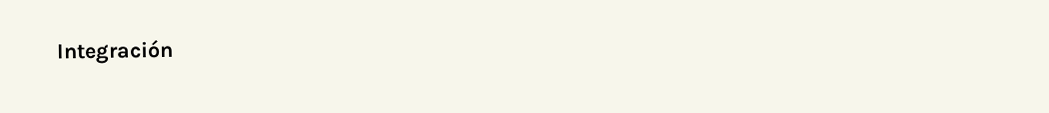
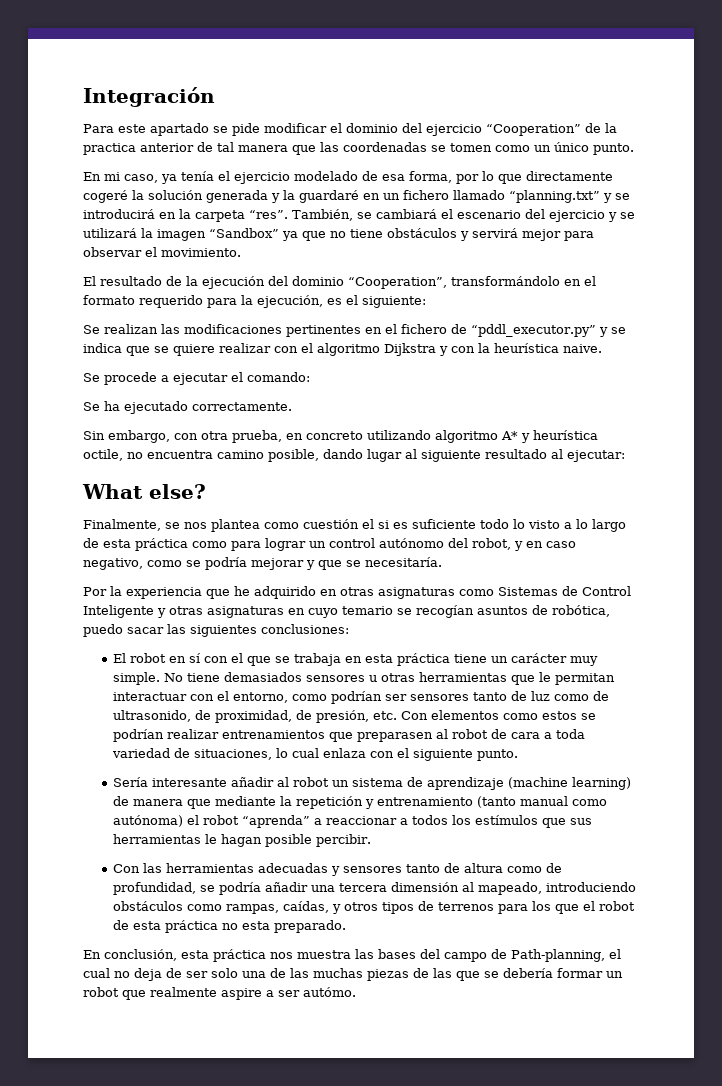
(174, 52) none -> [83,123,617,136] [83,142,634,155] [83,171,613,184] [83,190,630,203] [83,209,635,222] [83,228,594,241] [83,247,241,257] [83,276,596,289] [83,295,426,308] [83,324,626,337] [83,343,602,356] [83,372,310,385] [83,401,292,414] [83,430,598,443] [83,449,625,462] [82,484,206,499] [83,519,626,532] [83,538,576,551] [83,557,442,570] [83,586,631,599] [83,605,610,618] [83,624,349,637] [113,653,599,666] [113,672,616,685] [113,691,610,704] [113,710,597,723] [113,729,586,742] [112,748,519,761] [113,777,632,790] [113,796,608,809] [113,815,593,828] [113,834,372,847] [113,863,563,876] [113,882,637,895] [113,901,636,914] [113,920,347,933] [83,949,621,962] [83,968,623,981] [83,987,356,1000] // Para este apartado se pide modificar el dominio del ejercicio “Cooperation” de la practica anterior de tal manera que las coordenadas se tomen como un único punto. // En mi caso, ya tenía el ejercicio modelado de esa forma, por lo que directamente cogeré la solución generada y la guardaré en un fichero llamado “planning.txt” y se introducirá en la carpeta “res”. También, se cambiará el escenario del ejercicio y se utilizará la imagen “Sandbox” ya que no tiene obstáculos y servirá mejor para observar el movimiento. // El resultado de la ejecución del dominio “Cooperation”, transformándolo en el formato requerido para la ejecución, es el siguiente: // Se realizan las modificaciones pertinentes en el fichero de “pddl_executor.py” y se indica que se quiere realizar con el algoritmo Dijkstra y con la heurística naive. // Se procede a ejecutar el comando: // Se ha ejecutado correctamente. // Sin embargo, con otra prueba, en concreto utilizando algoritmo A* y heurística octile, no encuentra camino posible, dando lugar al siguiente resultado al ejecutar: // What else? // Finalmente, se nos plantea como cuestión el si es suficiente todo lo visto a lo largo de esta práctica como para lograr un control autónomo del robot, y en caso negativo, como se podría mejorar y que se necesitaría. // Por la experiencia que he adquirido en otras asignaturas como Sistemas de Control Inteligente y otras asignaturas en cuyo temario se recogían asuntos de robótica, puedo sacar las siguientes conclusiones: // El robot en sí con el que se trabaja en esta práctica tiene un carácter muy simple. No tiene demasiados sensores u otras herramientas que le permitan interactuar con el entorno, como podrían ser sensores tanto de luz como de ultrasonido, de proximidad, de presión, etc. Con elementos como estos se podrían realizar entrenamientos que preparasen al robot de cara a toda variedad de situaciones, lo cual enlaza con el siguiente punto. // Sería interesante añadir al robot un sistema de aprendizaje (machine learning) de manera que mediante la repetición y entrenamiento (tanto manual como autónoma) el robot “aprenda” a reaccionar a todos los estímulos que sus herramientas le hagan posible percibir. // Con las herramientas adecuadas y sensores tanto de altura como de profundidad, se podría añadir una tercera dimensión al mapeado, introduciendo obstáculos como rampas, caídas, y otros tipos de terrenos para los que el robot de esta práctica no esta preparado. // En conclusión, esta práctica nos muestra las bases del campo de Path-planning, el cual no deja de ser solo una de las muchas piezas de las que se debería formar un robot que realmente aspire a ser autómo.

